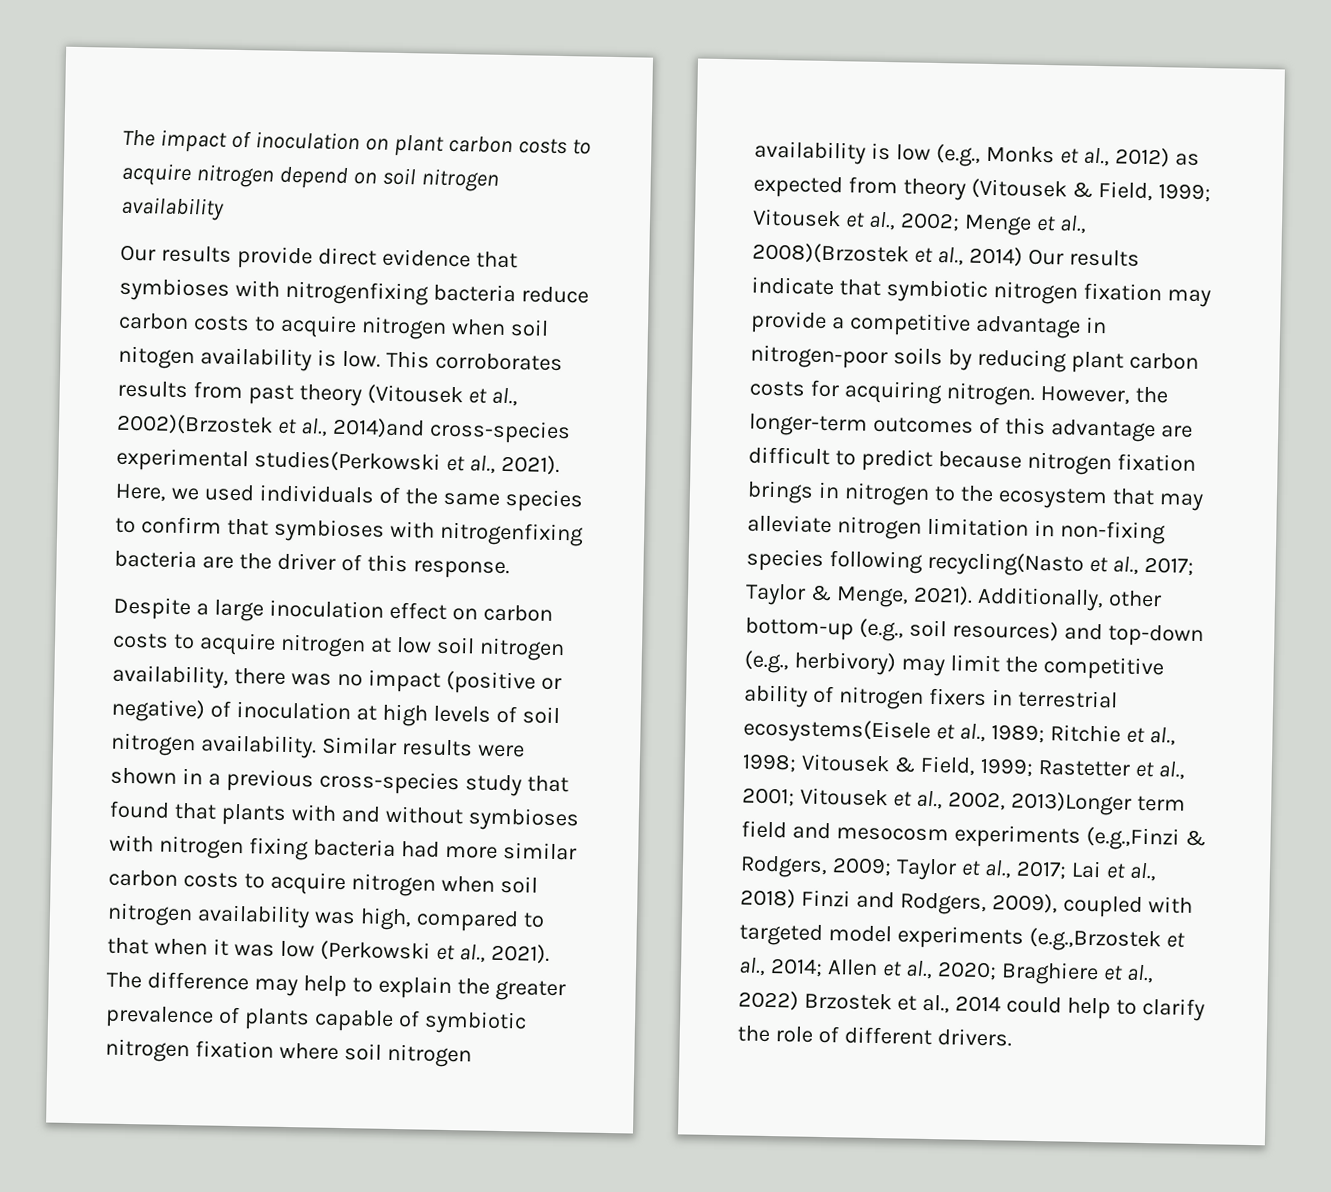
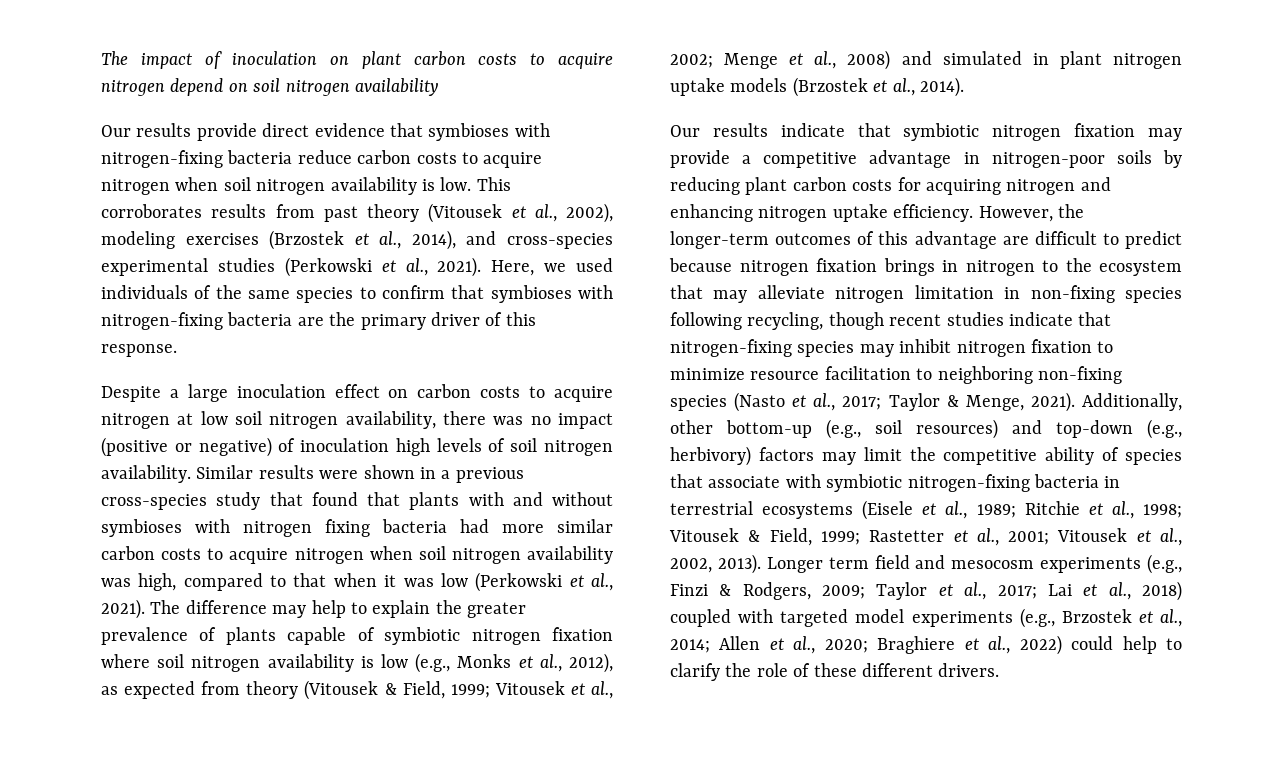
[284,280,429,306] nitrogenfixing -> [101,150,223,168] nitrogen-fixing
[118,345,195,370] nitogen -> [256,179,326,195] nitrogen
[116,413,571,445] [116,447,441,473] 2002)(Brzostek et al., 2014)and cross-species experimental studies(Perkowski -> [566,203,613,223] [101,230,613,250] [101,257,372,277] 2002), modeling exercises (Brzostek et al., 2014), and cross-species experimental studies (Perkowski
[438,521,584,547] nitrogenfixing -> [101,312,223,330] nitrogen-fixing
(272, 561) none -> [360,314,426,330] primary
[355,705,377,721] at -> (390, 445) none
[1114,147,1170,168] 2012) -> [569,653,613,673] 2012),
[752,242,1023,267] 2008)(Brzostek et al., 2014) -> [847,50,1182,70] [670,77,964,97] 2008) and simulated in plant nitrogen uptake models (Brzostek et al., 2014). //
[945,382,1036,406] nitrogen. -> [1006,177,1111,195] [670,204,974,222] nitrogen and enhancing nitrogen uptake efficiency.
[926,551,1084,577] recycling(Nasto -> [747,312,1112,330] [670,339,1114,357] [670,366,1122,384] [670,392,786,412] recycling, though recent studies indicate that nitrogen-fixing species may inhibit nitrogen fixation to minimize resource facilitation to neighboring non-fixing species (Nasto
(896, 663) none -> [758,447,814,461] factors
[837,686,1118,710] [743,718,931,744] nitrogen fixers in terrestrial ecosystems(Eisele -> [1125,449,1182,465] [670,474,1121,492] [670,500,914,520] species that associate with symbiotic nitrogen-fixing bacteria in terrestrial ecosystems (Eisele
[1009,791,1132,816] 2013)Longer -> [717,554,823,574] 2013). Longer
[1085,826,1180,851] (e.g.,Finzi -> [1147,554,1182,574] [670,584,708,596] (e.g., Finzi
[800,889,1058,916] Finzi and Rodgers, 2009), -> (1182, 591) none
[1028,927,1161,953] (e.g.,Brzostek -> [1019,608,1132,628] (e.g., Brzostek
[803,992,1001,1014] Brzostek et al., 2014 -> (1062, 645) none
(839, 1034) none -> [813,663,857,677] these

